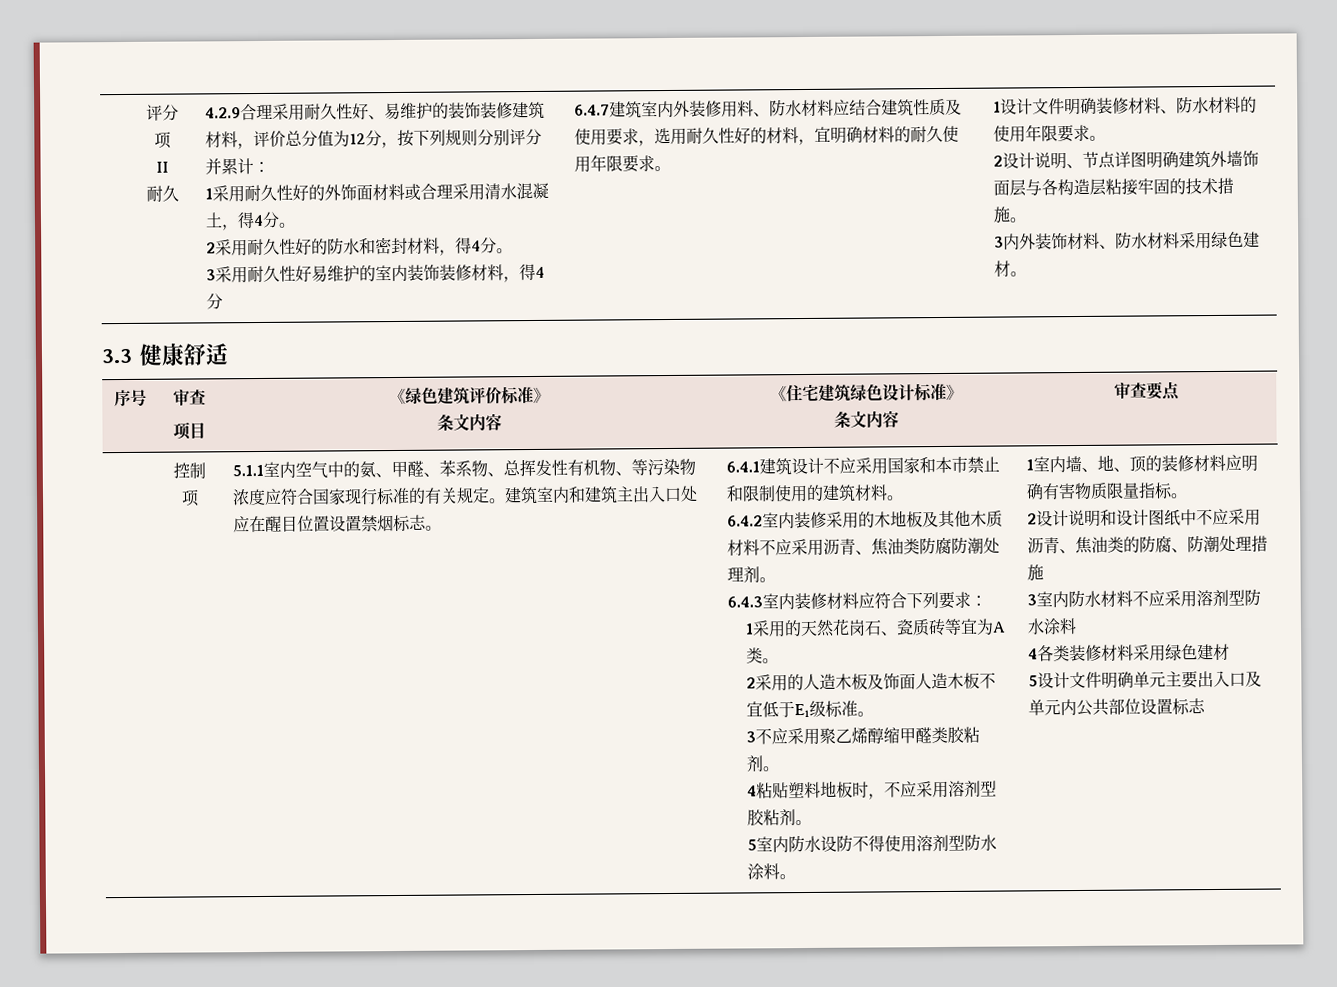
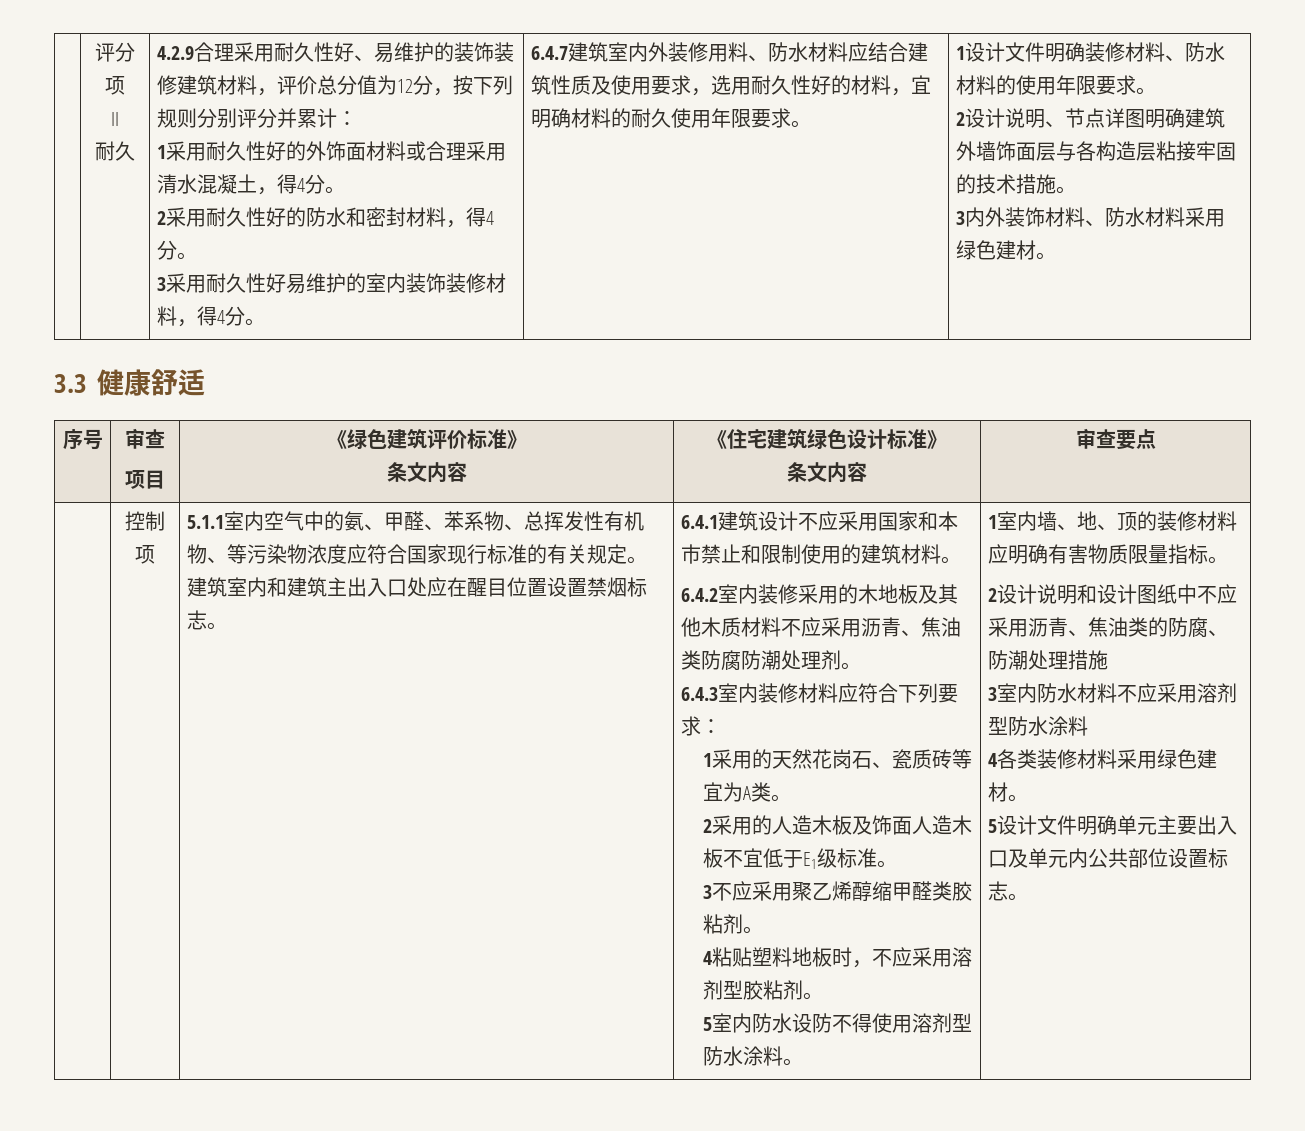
(223, 301) none -> [245,318,266,326] 。
(1230, 652) none -> [1008,794,1029,802] 。
(1206, 706) none -> [1008,893,1029,901] 。

